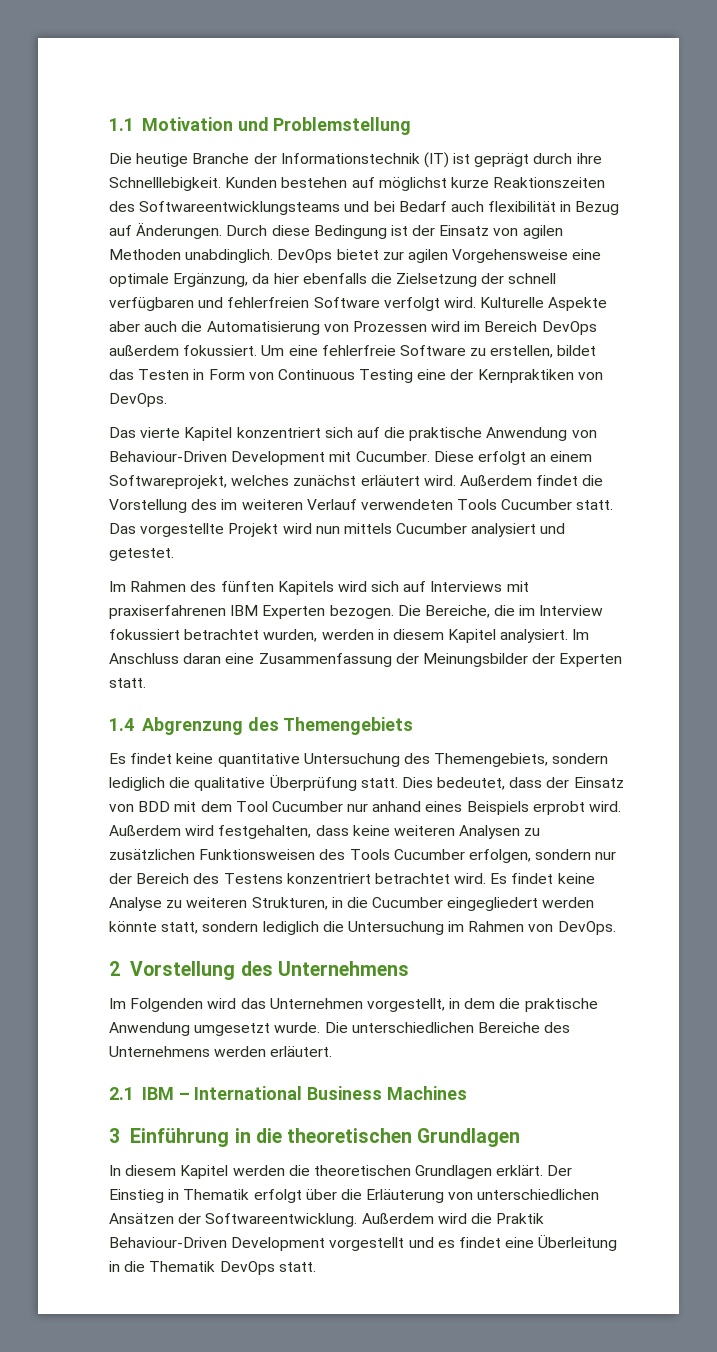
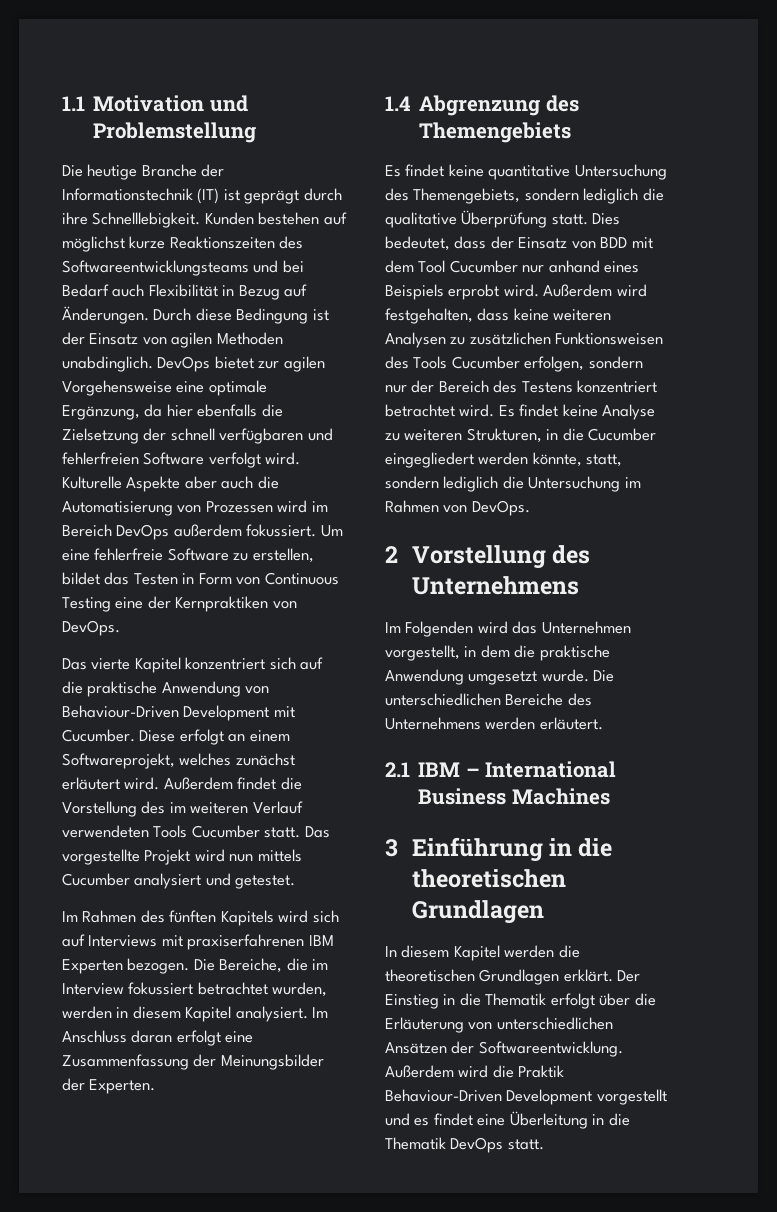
[488,201,557,212] flexibilität -> [148,284,218,297] Flexibilität
(222, 658) none -> [176,1030,221,1046] erfolgt
[559,653,623,667] [109,678,146,688] Experten statt. -> [89,1079,156,1094] Experten.
[109,921,157,932] könnte -> [532,452,582,467] könnte,
(180, 1194) none -> [459,993,481,1006] die

